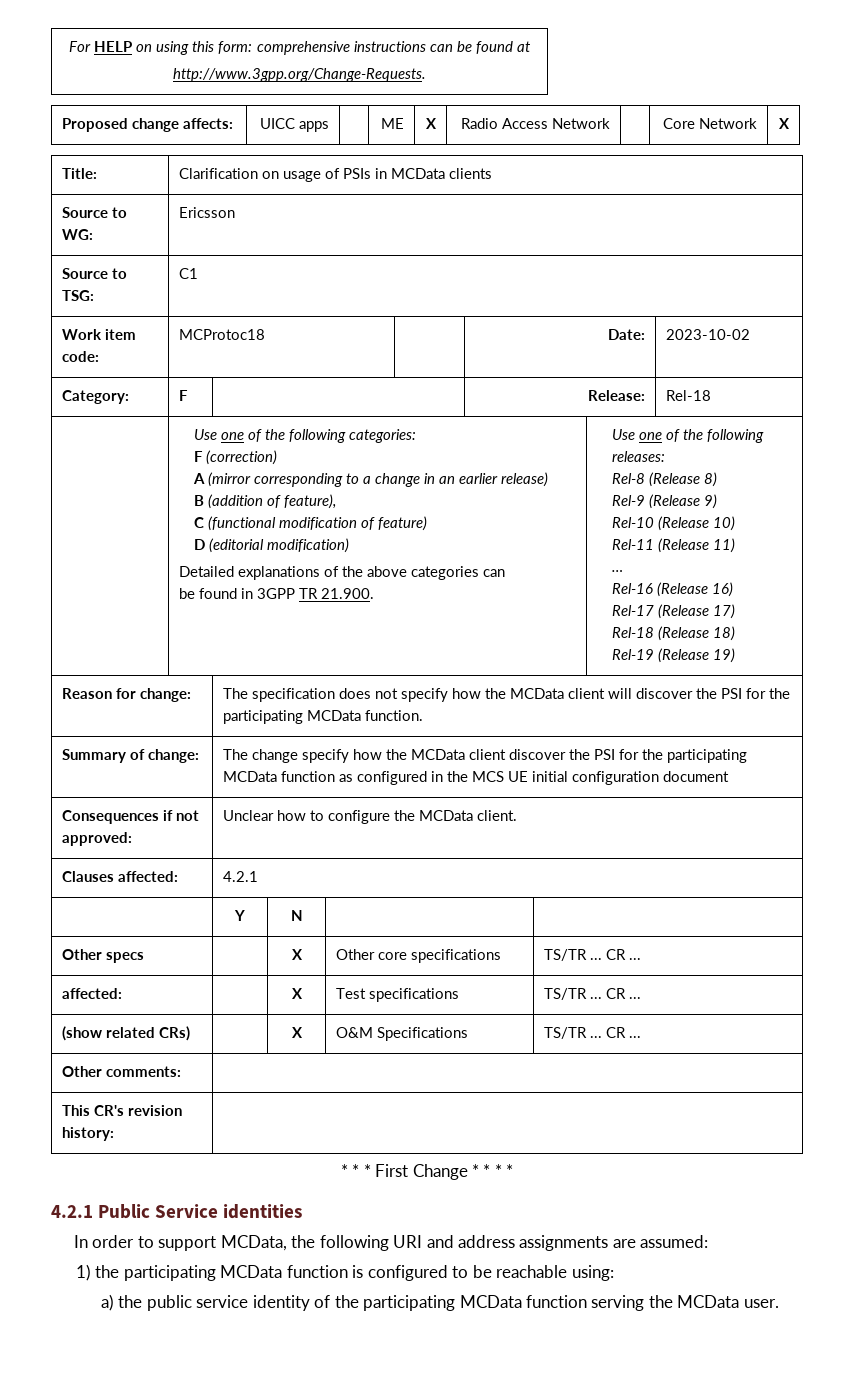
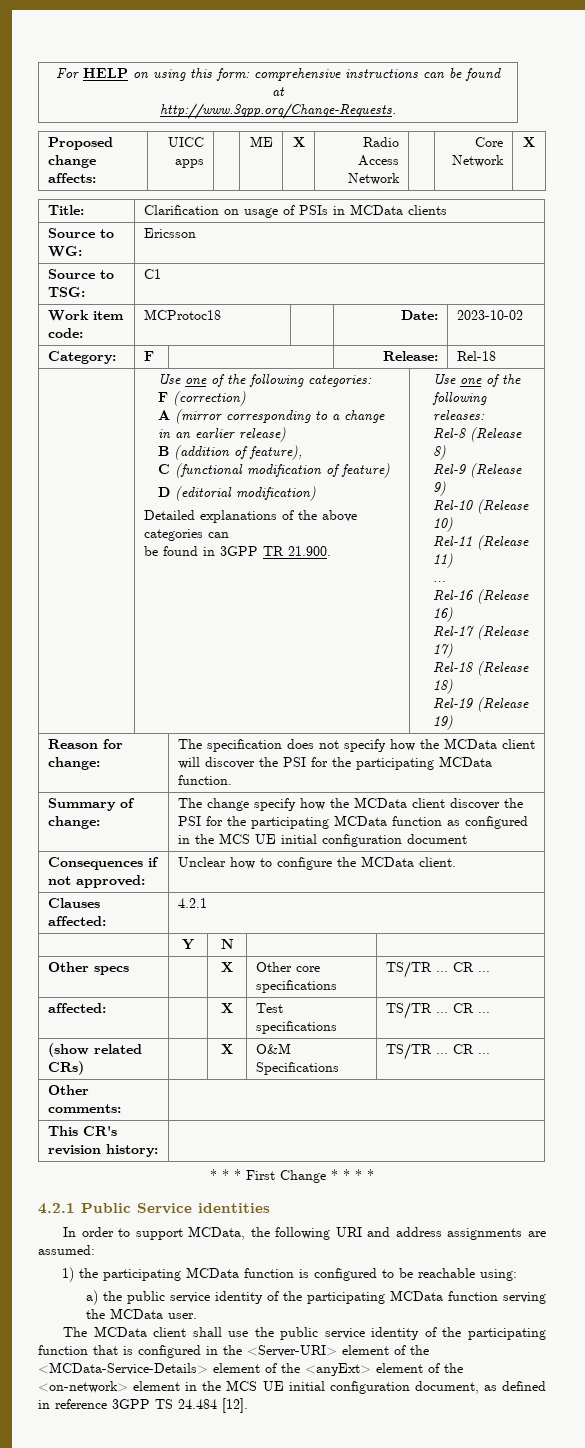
(779, 1303) none -> [63,1326,546,1340] [38,1345,429,1358] [38,1362,463,1376] [38,1380,546,1394] [38,1398,248,1413] // The MCData client shall use the public service identity of the participating function that is configured in the <Server-URI> element of the <MCData-Service-Details> element of the <anyExt> element of the <on-network> element in the MCS UE initial configuration document, as defined in reference 3GPP TS 24.484 [12].

